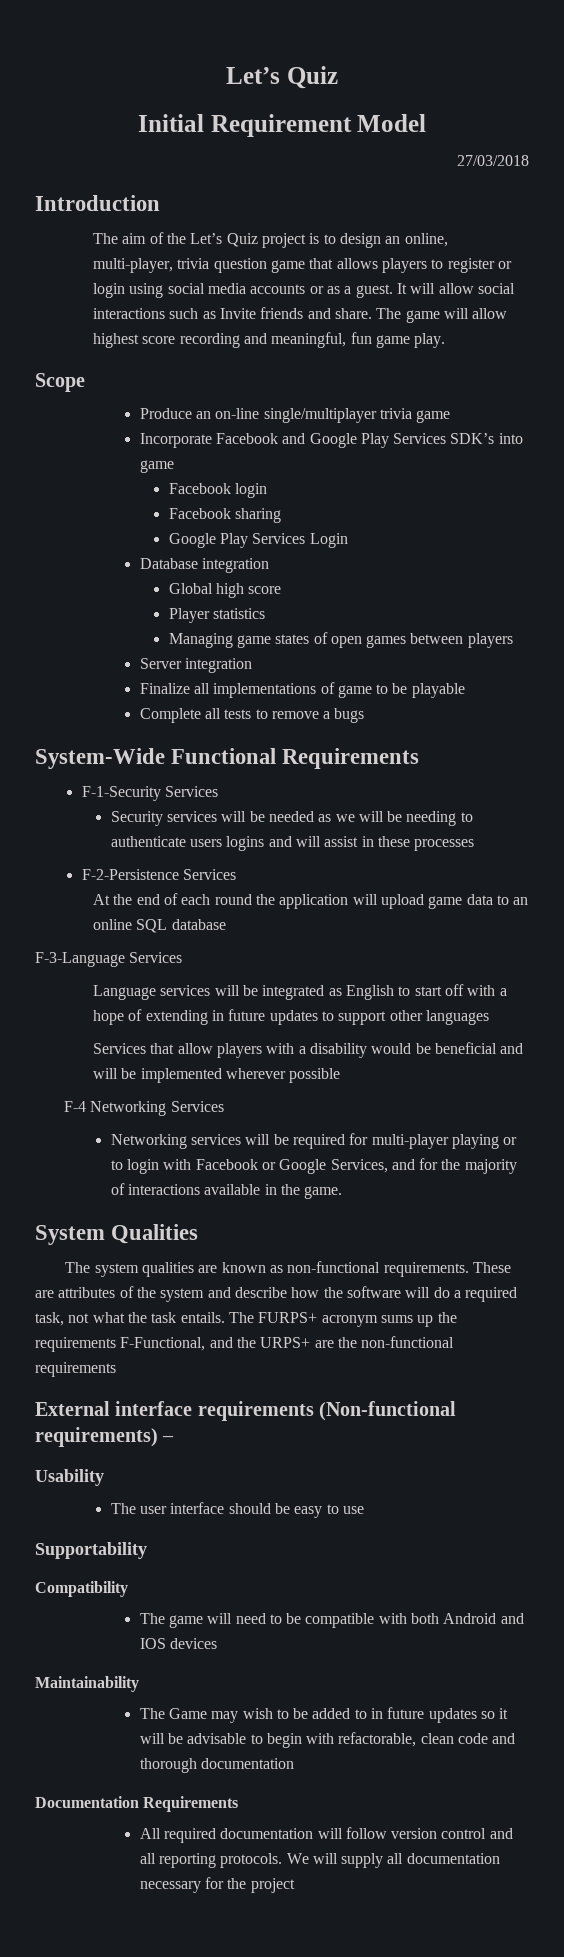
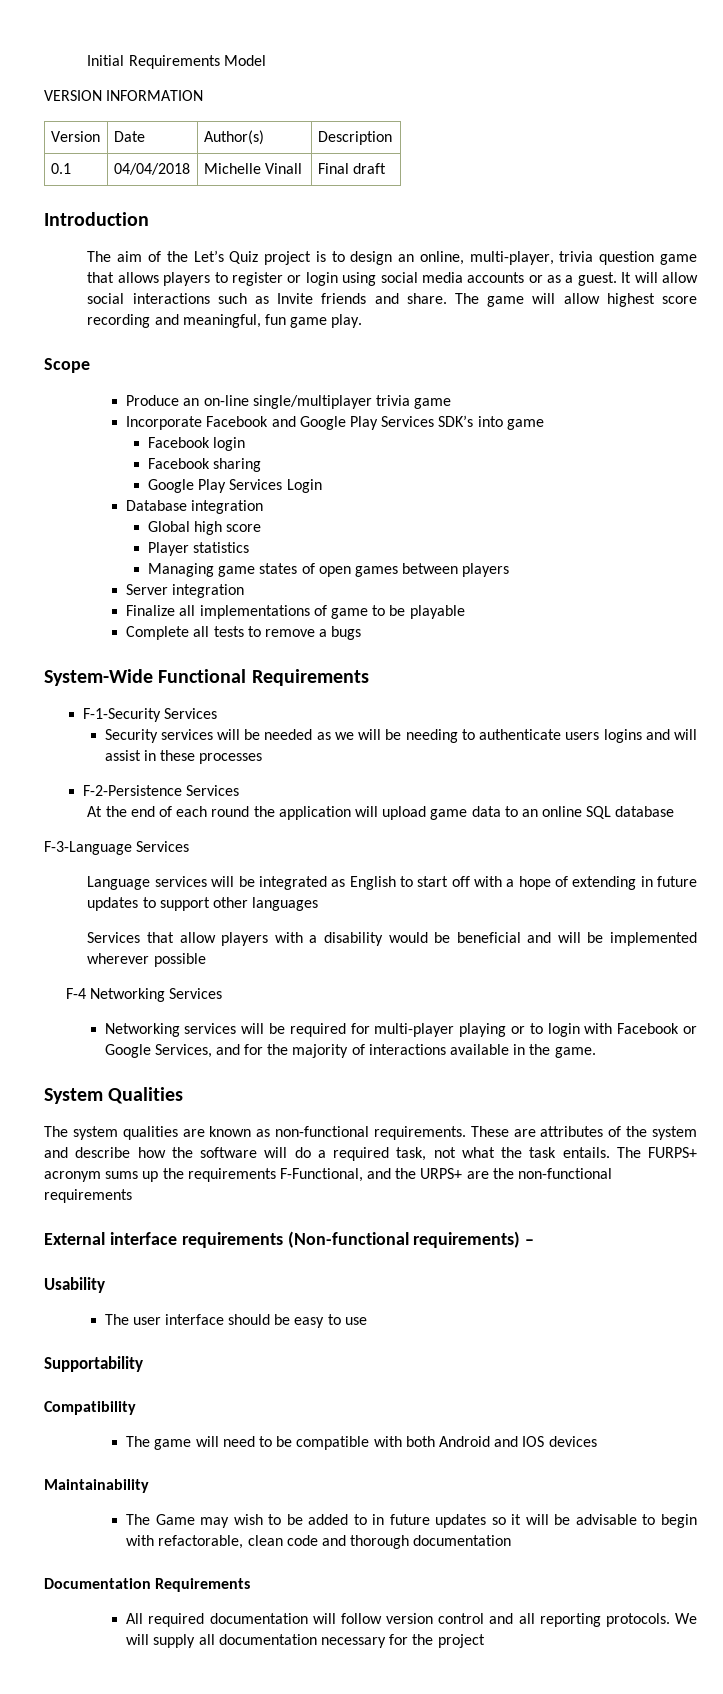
[226,66,338,89] [137,114,427,137] [457,155,529,166] Let’s Quiz // Initial Requirement Model // 27/03/2018 -> [87,55,266,69] [44,90,204,101] [50,131,100,142] [113,131,145,142] [203,130,264,145] [317,131,392,145] [50,163,71,174] [113,163,190,175] [203,163,302,174] [317,163,386,174] Initial Requirements Model // VERSION INFORMATION // Version | Date | Author(s) | Description // 0.1 | 04/04/2018 | Michelle Vinall | Final draft

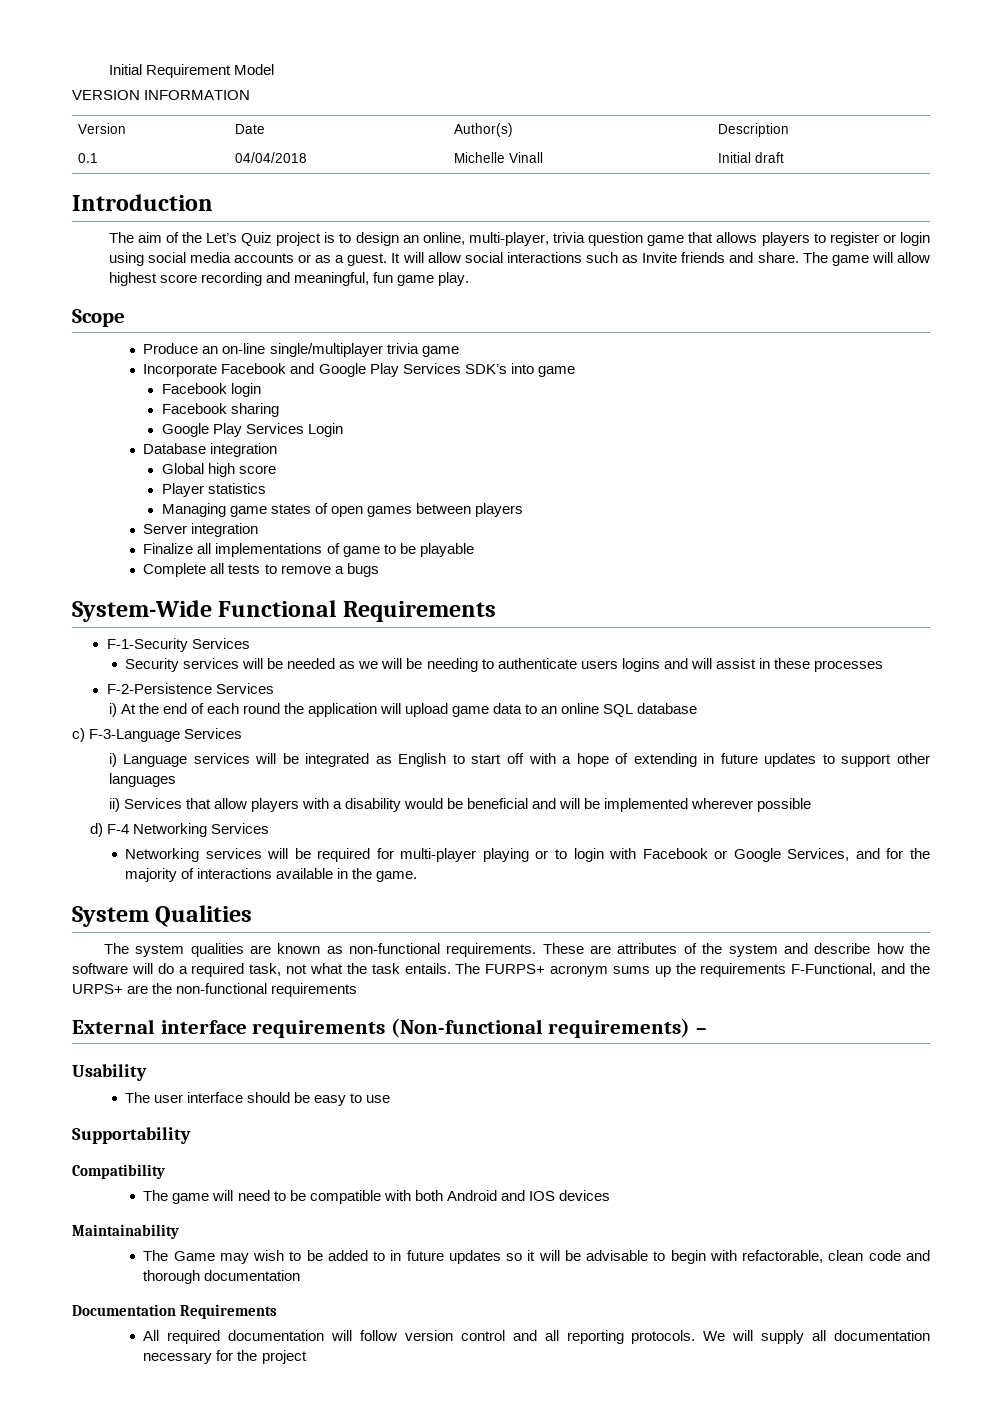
[87,55,220,69] Initial Requirements -> [108,64,231,78] Initial Requirement
[317,163,349,174] Final -> [718,152,752,163] Initial
(239, 790) none -> [108,703,117,717] i)
(675, 811) none -> [72,728,85,742] c)
(190, 846) none -> [108,753,117,767] i)
(319, 904) none -> [108,798,120,812] ii)
(206, 960) none -> [90,823,104,837] d)

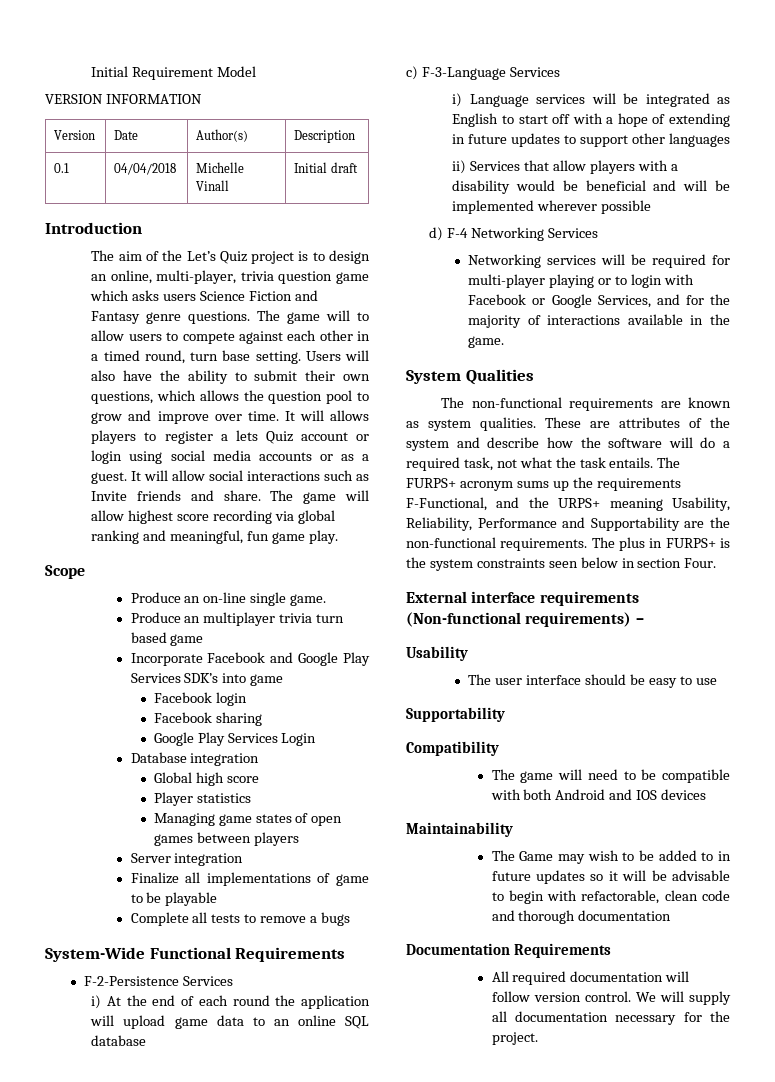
[688,232,879,246] that allows players to register -> [90,290,318,301] [91,310,370,324] [91,330,371,344] [91,350,370,364] [91,370,371,384] [91,390,369,404] [91,410,369,424] [91,430,348,444] which asks users Science Fiction and Fantasy genre questions. The game will to allow users to compete against each other in a timed round, turn base setting. Users will also have the ability to submit their own questions, which allows the question pool to grow and improve over time. It will allows players to register a lets Quiz account
(262, 279) none -> [275,510,335,524] [91,530,140,544] via global ranking
[269,343,419,357] single/multiplayer trivia -> [250,592,327,606] [130,612,345,626] [130,632,167,643] single game. // Produce an multiplayer trivia turn based
[106,638,250,652] [125,658,884,672] // F-1-Security Services // Security services will be needed as we will be needing to authenticate users logins and will assist in these processes -> (346, 954) none
[135,943,244,957] system qualities -> [471,397,654,411] non-functional requirements
[348,943,537,957] non-functional requirements. -> [428,417,536,431] system qualities.
[127,983,358,997] are the non-functional requirements -> [609,497,730,511] [406,517,730,531] [406,537,730,551] [406,557,717,571] meaning Usability, Reliability, Performance and Supportability are the non-functional requirements. The plus in FURPS+ is the system constraints seen below in section Four.
[460,1330,696,1344] control and all reporting protocols. -> [584,991,631,1002] control.
[261,1350,307,1364] project -> [491,1032,538,1045] project.

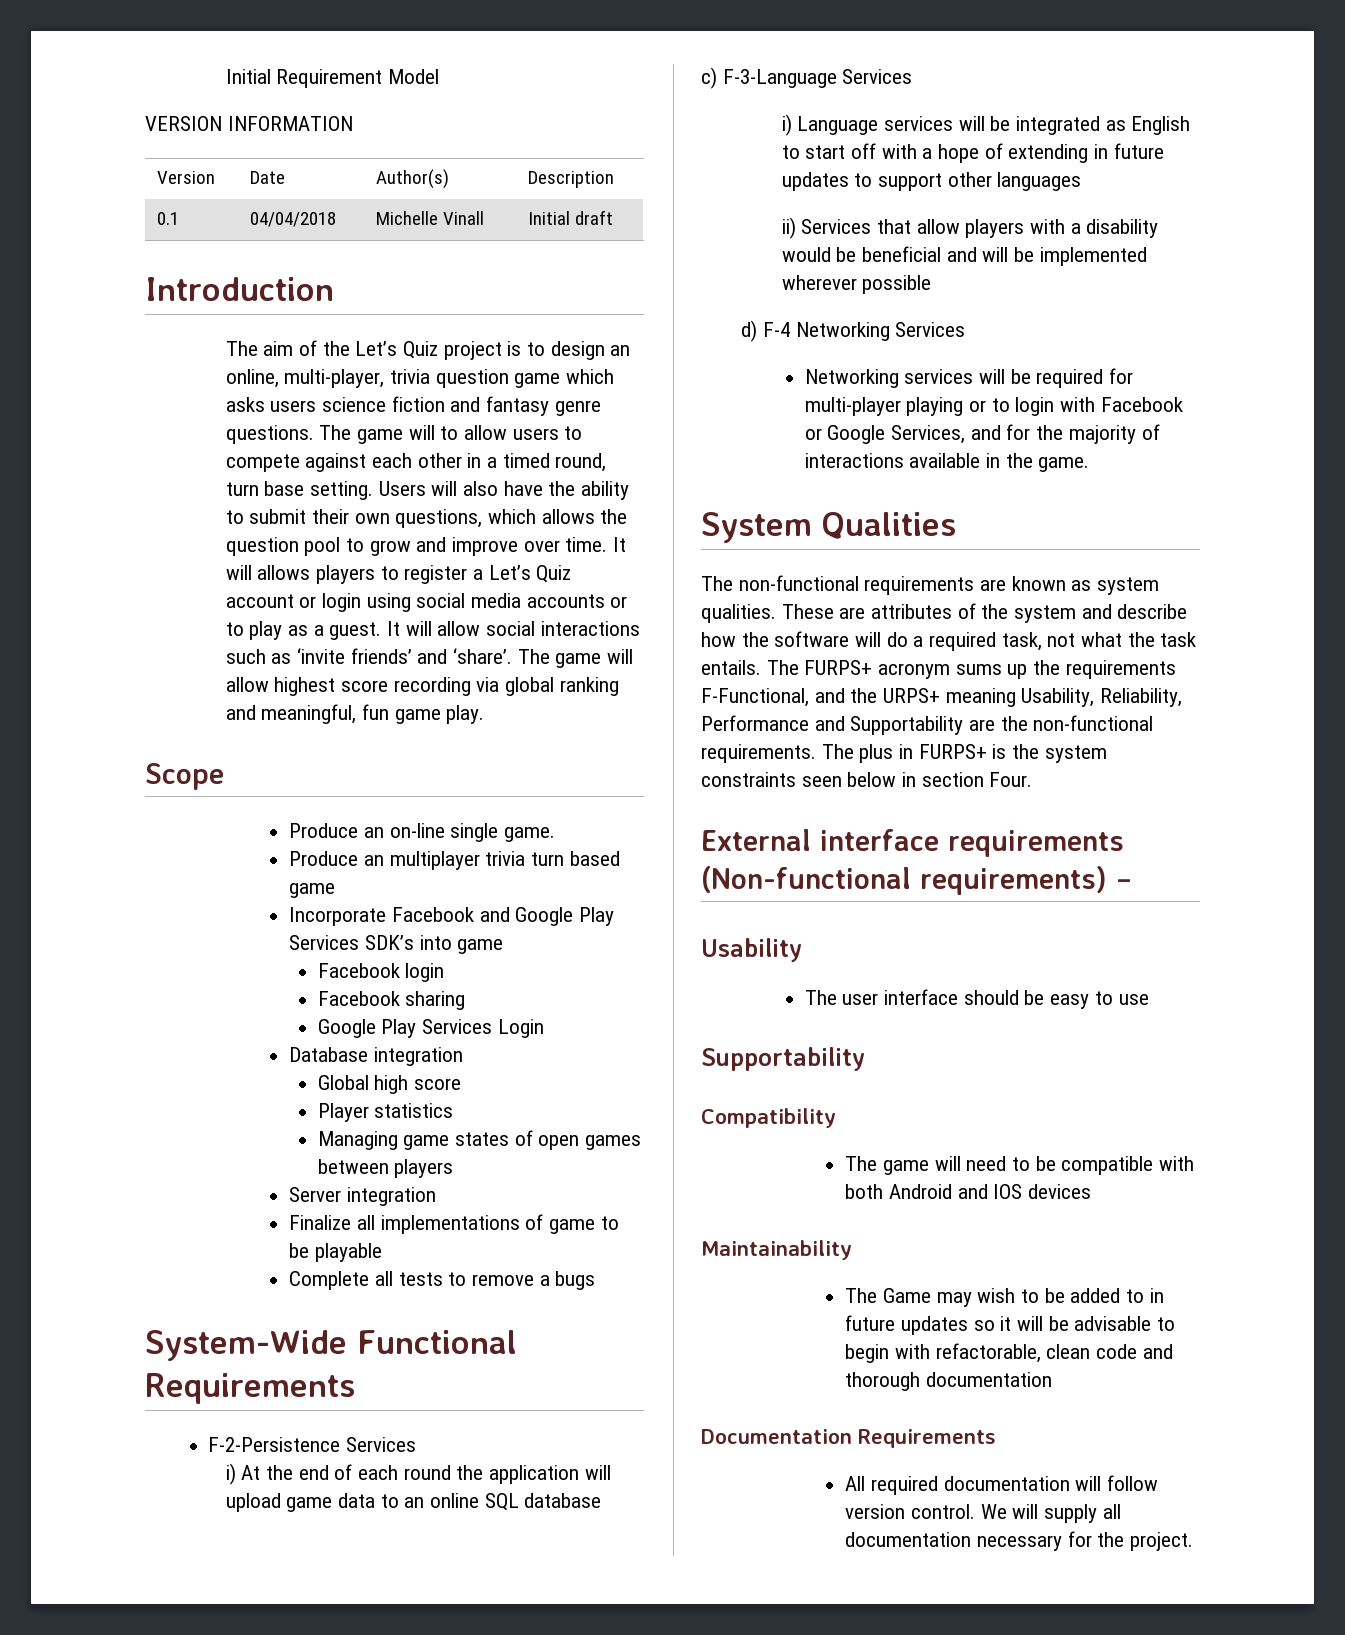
[200,290,318,301] [91,311,141,324] Science Fiction and Fantasy -> [322,396,550,416] science fiction and fantasy
[235,430,258,441] lets -> [488,565,531,580] Let’s
(333, 457) none -> [225,621,283,640] to play
[91,490,261,501] Invite friends and share. -> [297,648,513,664] ‘invite friends’ and ‘share’.

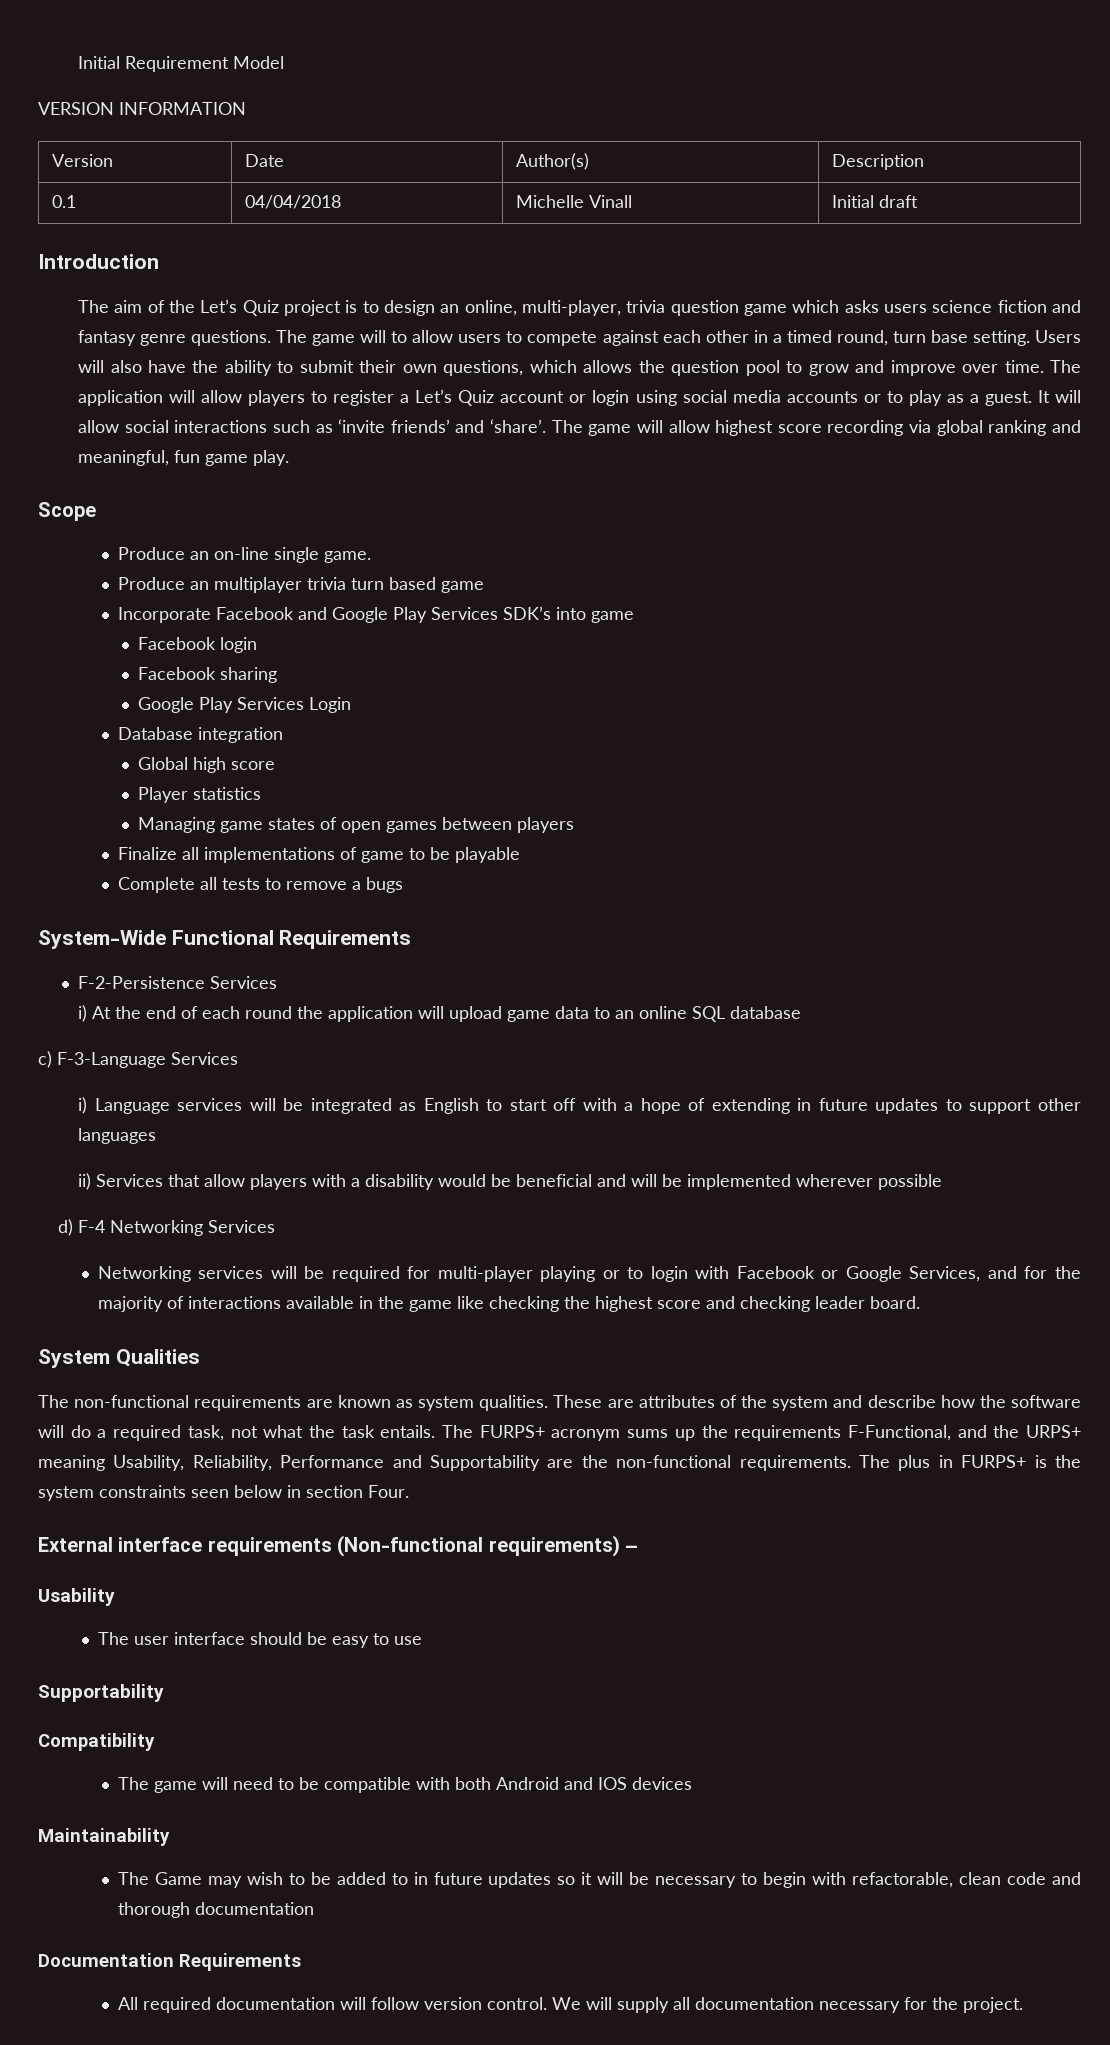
[613,537,627,552] [225,565,311,580] It will allows -> [1049,360,1081,373] [78,390,243,406] The application will allow
[289,1187,436,1206] // Server integration -> (574, 825) none
[1038,457,1090,472] game. -> [408,1296,920,1312] game like checking the highest score and checking leader board.
[1074,1316,1152,1331] advisable -> [655,1876,737,1888] necessary

